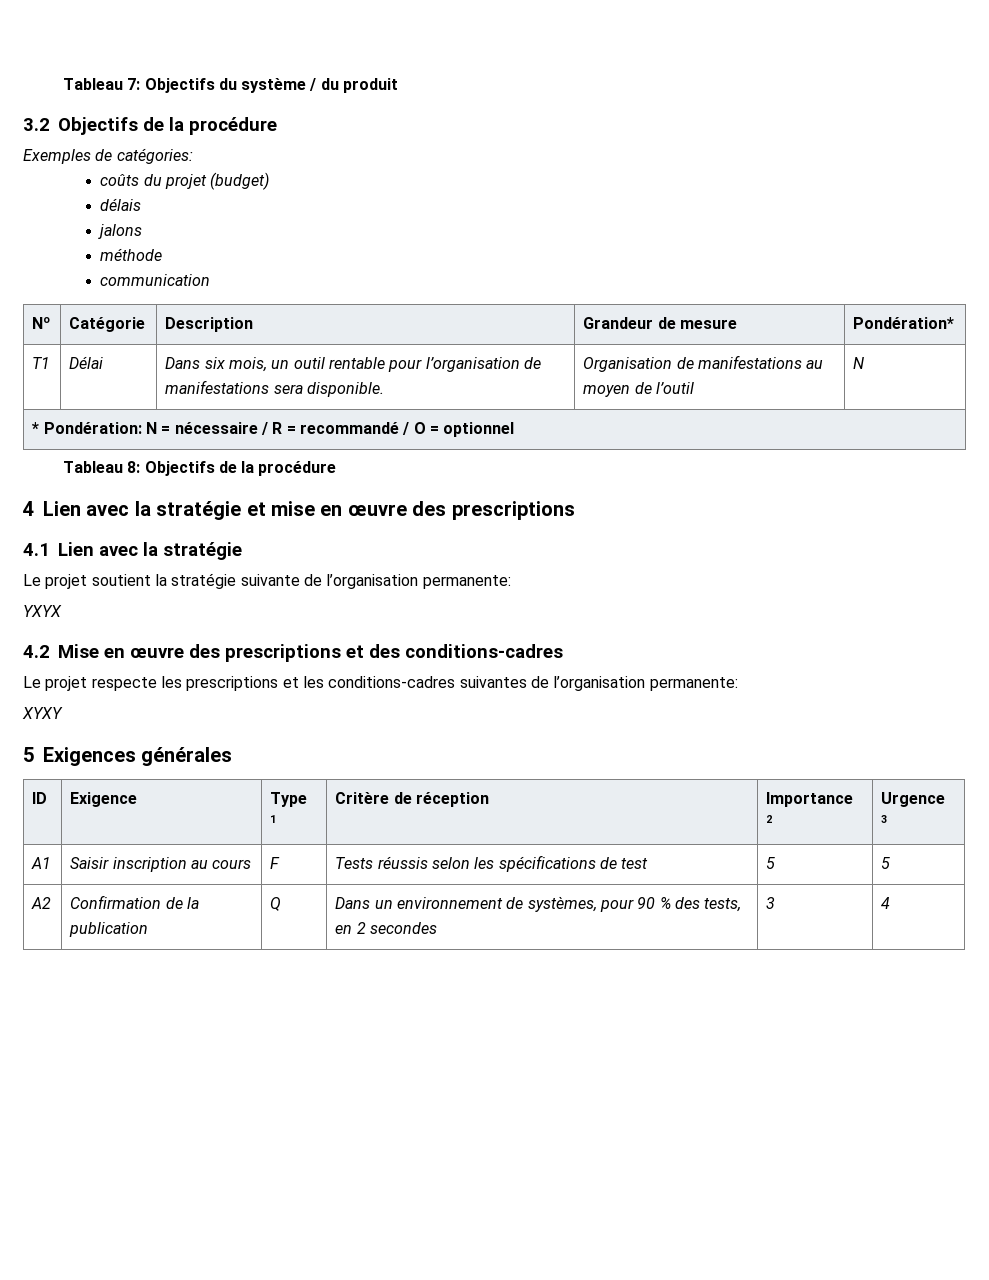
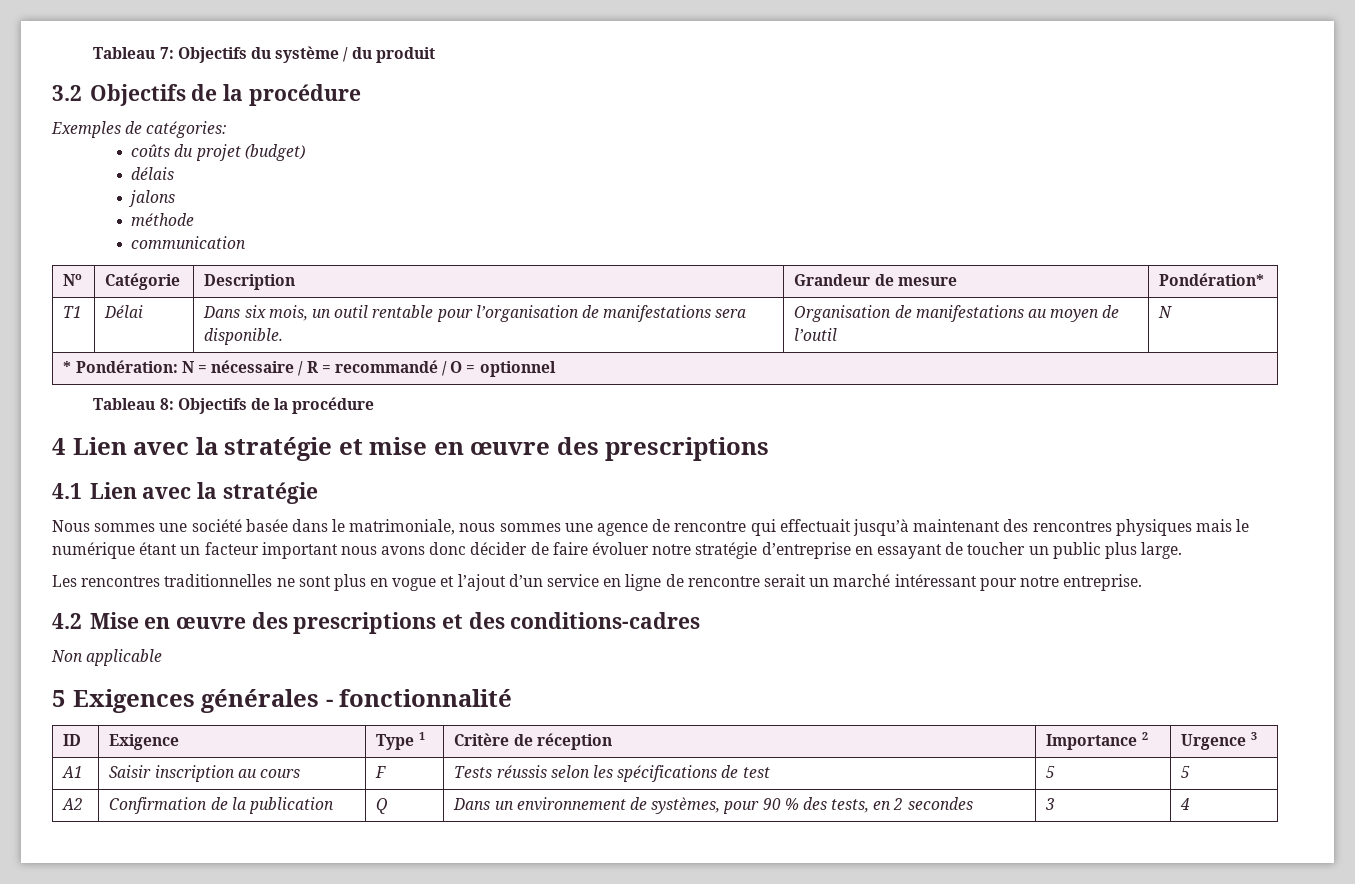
[23,573,511,589] [23,605,62,617] Le projet soutient la stratégie suivante de l’organisation permanente: // YXYX -> [52,519,1250,536] [52,542,1183,559] [52,574,1143,591] Nous sommes une société basée dans le matrimoniale, nous sommes une agence de rencontre qui effectuait jusqu’à maintenant des rencontres physiques mais le numérique étant un facteur important nous avons donc décider de faire évoluer notre stratégie d’entreprise en essayant de toucher un public plus large. // Les rencontres traditionnelles ne sont plus en vogue et l’ajout d’un service en ligne de rencontre serait un marché intéressant pour notre entreprise.
[23,676,738,691] [22,707,63,719] Le projet respecte les prescriptions et les conditions-cadres suivantes de l’organisation permanente: // XYXY -> [51,649,163,666] Non applicable
(233, 756) none -> [325,689,513,707] - fonctionnalité

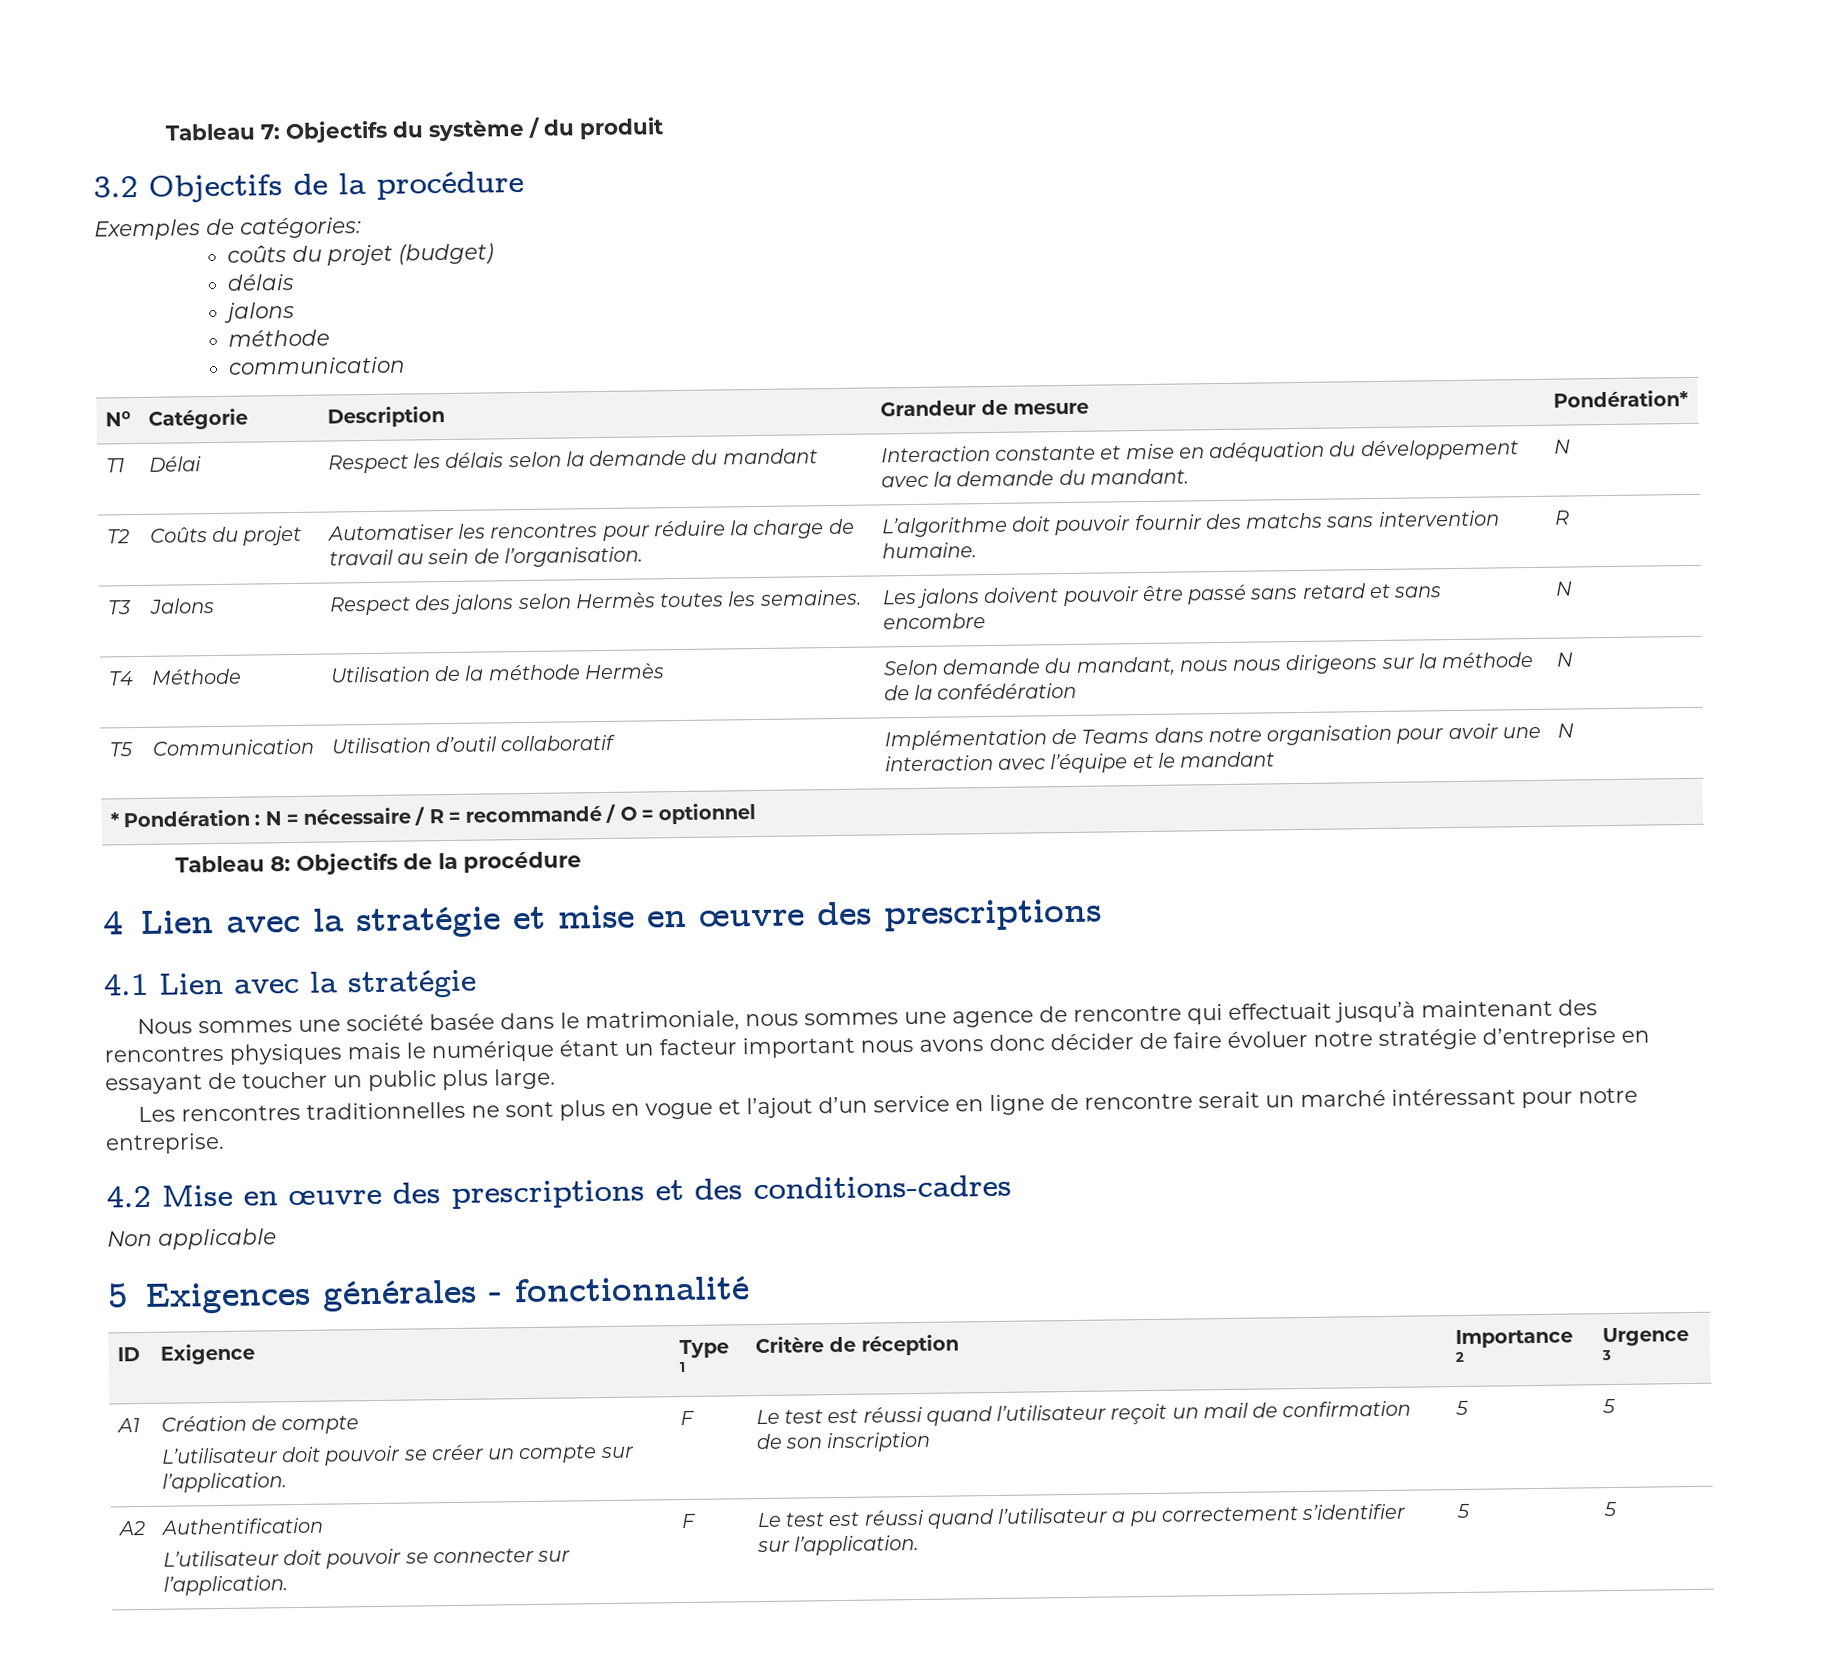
[203,305,747,322] [204,328,284,345] [794,305,1120,322] [794,328,838,341] Dans six mois, un outil rentable pour l’organisation de manifestations sera disponible. | Organisation de manifestations au moyen de l’outil -> [327,448,818,474] [880,439,1519,463] [880,468,1189,488] [1553,439,1571,454] [106,529,130,544] [149,525,303,546] [327,518,855,541] [328,546,643,568] [880,510,1500,538] [881,542,977,559] [1553,510,1570,525] [106,600,132,615] [148,598,215,614] [328,589,862,616] [881,583,1443,608] [882,613,986,630] [1554,581,1573,596] [107,671,134,686] [150,668,242,685] [329,663,665,683] [882,651,1534,676] [883,682,1078,701] [1555,652,1573,667] [108,742,133,757] [151,738,314,756] [330,734,617,754] [883,723,1541,751] [884,751,1276,774] Respect les délais selon la demande du mandant | Interaction constante et mise en adéquation du développement avec la demande du mandant. | N // T2 | Coûts du projet | Automatiser les rencontres pour réduire la charge de travail au sein de l’organisation. | L’algorithme doit pouvoir fournir des matchs sans intervention humaine. | R // T3 | Jalons | Respect des jalons selon Hermès toutes les semaines. | Les jalons doivent pouvoir être passé sans retard et sans encombre | N // T4 | Méthode | Utilisation de la méthode Hermès | Selon demande du mandant, nous nous dirigeons sur la méthode de la confédération | N // T5 | Communication | Utilisation d’outil collaboratif | Implémentation de Teams dans notre organisation pour avoir une interaction avec l’équipe et le mandant
[75,360,178,373] Pondération: -> [122,809,261,828] Pondération :
[109,765,301,782] [375,766,387,778] [454,765,770,782] [1046,766,1056,778] [1181,766,1191,778] [62,798,84,810] [109,797,335,814] [376,798,389,814] [453,797,973,814] [1045,798,1056,810] [1180,798,1191,810] Saisir inscription au cours | F | Tests réussis selon les spécifications de test | 5 | 5 // A2 | Confirmation de la publication | Q | Dans un environnement de systèmes, pour 90 % des tests, en 2 secondes | 3 | 4 -> [160,1415,360,1435] [160,1444,635,1466] [161,1472,287,1493] [679,1410,695,1426] [755,1400,1412,1426] [755,1431,932,1453] [1454,1400,1469,1416] [1601,1398,1616,1414] [117,1520,146,1536] [160,1517,324,1535] [162,1547,572,1569] [162,1575,288,1596] [680,1513,697,1529] [756,1503,1407,1529] [756,1534,919,1556] [1455,1503,1470,1519] [1602,1501,1617,1517] Création de compte // L’utilisateur doit pouvoir se créer un compte sur l’application. | F | Le test est réussi quand l’utilisateur reçoit un mail de confirmation de son inscription | 5 | 5 // A2 | Authentification // L’utilisateur doit pouvoir se connecter sur l’application. | F | Le test est réussi quand l’utilisateur a pu correctement s’identifier sur l’application. | 5 | 5

